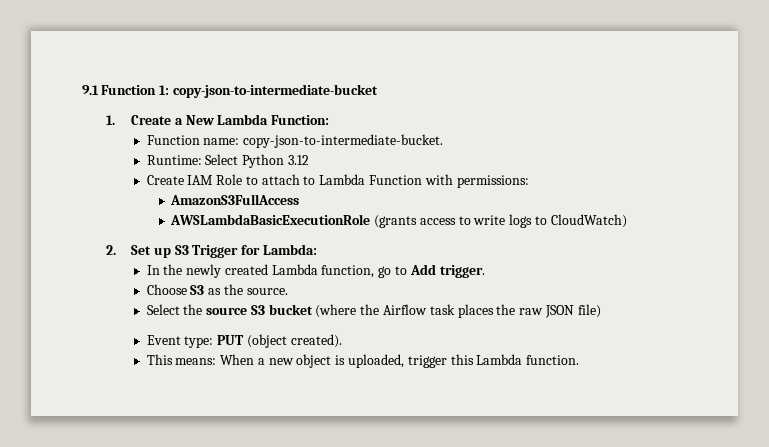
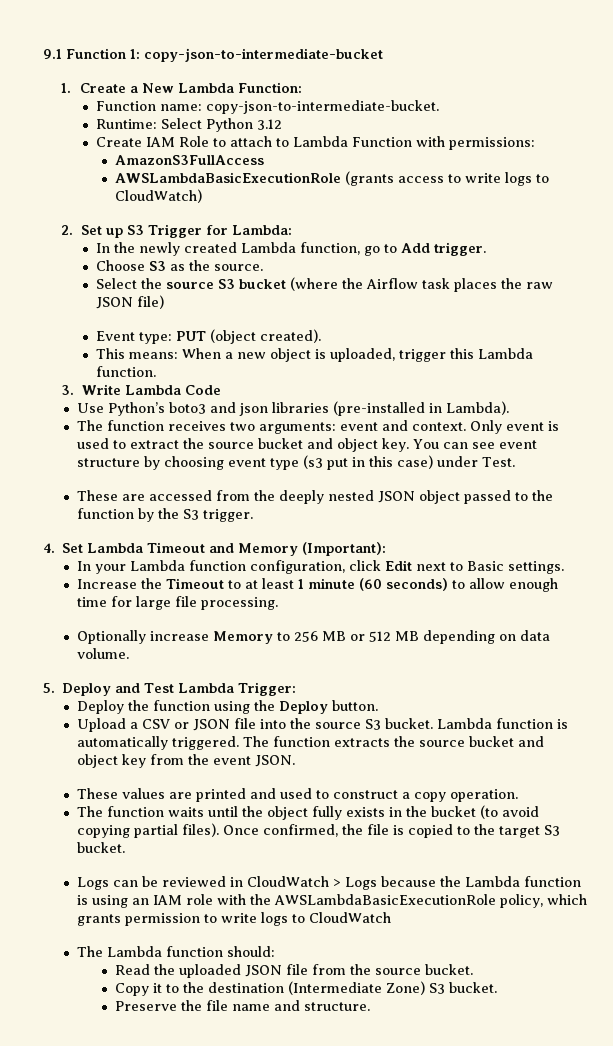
(580, 360) none -> [61,384,221,395] [77,401,510,416] [77,420,560,434] [77,438,538,452] [77,455,516,470] [77,490,554,504] [77,508,254,522] [42,542,386,556] [77,560,565,574] [77,578,559,592] [77,596,279,610] [77,630,551,644] [77,648,130,659] [42,682,296,696] [77,700,379,714] [77,718,569,732] [77,736,545,750] [77,754,296,768] [77,788,519,802] [77,805,540,820] [77,823,561,838] [77,842,126,853] [77,876,582,890] [77,894,588,908] [77,912,392,926] [77,946,276,957] [114,964,473,978] [114,981,497,996] [114,1000,370,1011] // 3. Write Lambda Code // Use Python’s boto3 and json libraries (pre-installed in Lambda). // The function receives two arguments: event and context. Only event is used to extract the source bucket and object key. You can see event structure by choosing event type (s3 put in this case) under Test. // These are accessed from the deeply nested JSON object passed to the function by the S3 trigger. // 4. Set Lambda Timeout and Memory (Important): // In your Lambda function configuration, click Edit next to Basic settings. // Increase the Timeout to at least 1 minute (60 seconds) to allow enough time for large file processing. // Optionally increase Memory to 256 MB or 512 MB depending on data volume. // 5. Deploy and Test Lambda Trigger: // Deploy the function using the Deploy button. // Upload a CSV or JSON file into the source S3 bucket. Lambda function is automatically triggered. The function extracts the source bucket and object key from the event JSON. // These values are printed and used to construct a copy operation. // The function waits until the object fully exists in the bucket (to avoid copying partial files). Once confirmed, the file is copied to the target S3 bucket. // Logs can be reviewed in CloudWatch > Logs because the Lambda function is using an IAM role with the AWSLambdaBasicExecutionRole policy, which grants permission to write logs to CloudWatch // The Lambda function should: // Read the uploaded JSON file from the source bucket. // Copy it to the destination (Intermediate Zone) S3 bucket. // Preserve the file name and structure.

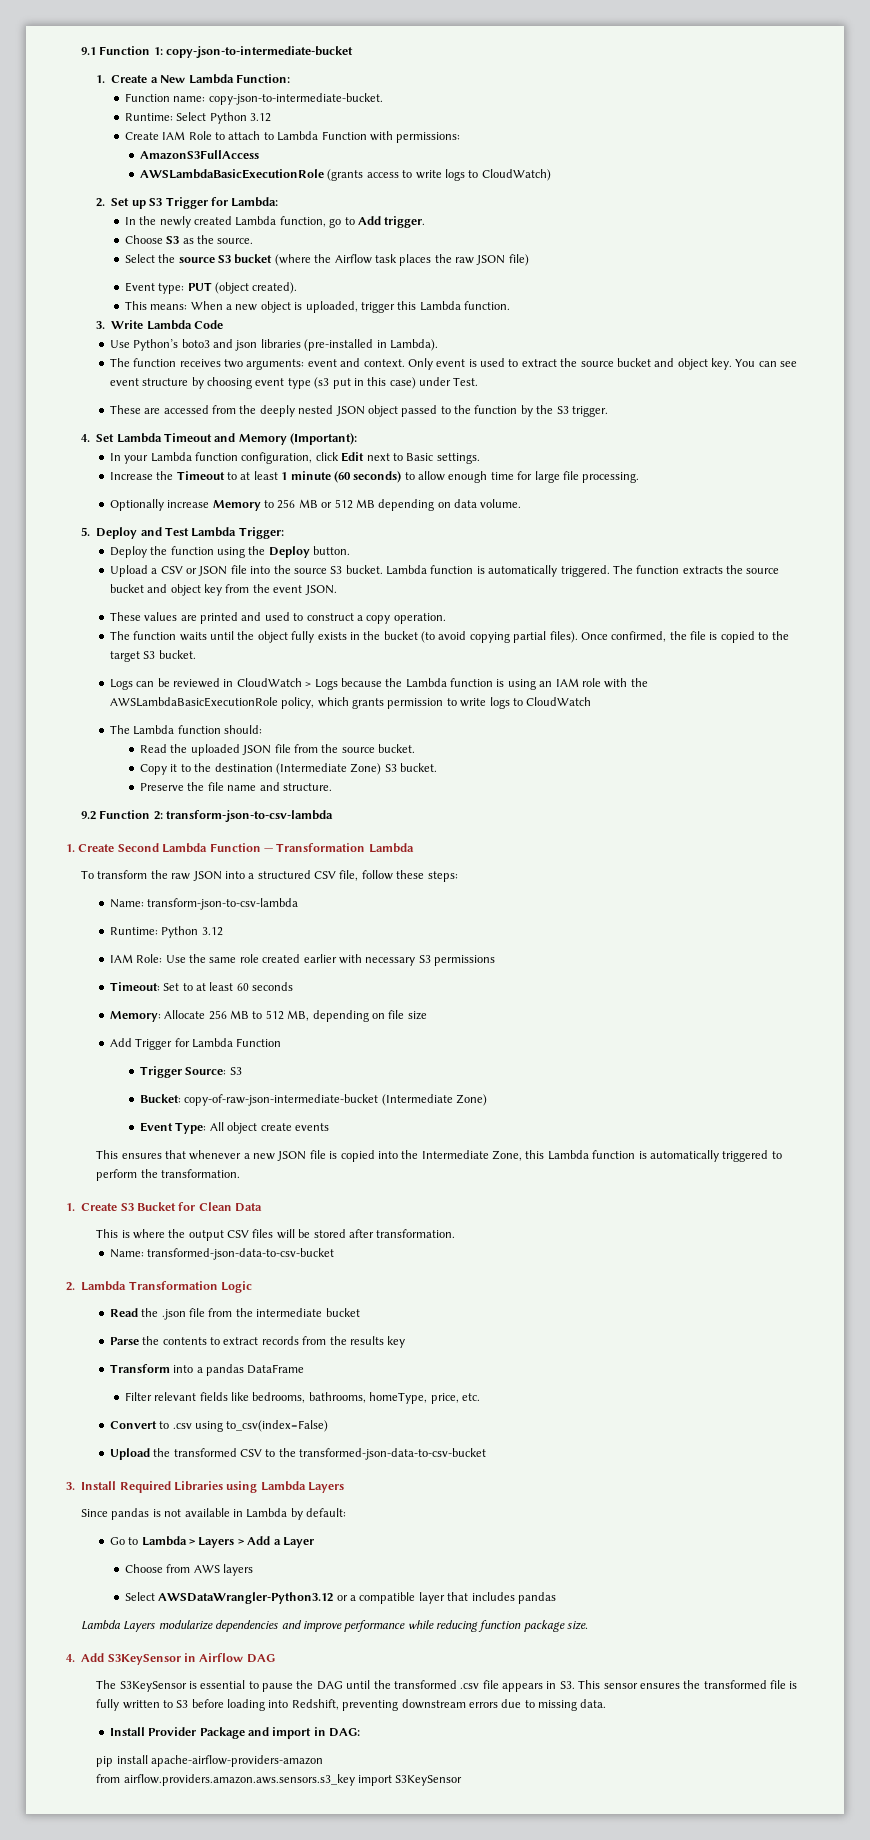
(370, 1006) none -> [81,810,334,822] [66,843,414,853] [81,870,458,882] [109,898,299,910] [109,926,223,938] [109,954,496,966] [109,982,294,991] [109,1010,427,1022] [109,1038,282,1050] [140,1066,242,1078] [140,1094,488,1106] [140,1122,329,1134] [96,1150,782,1162] [96,1169,240,1181] [66,1202,263,1212] [96,1229,456,1241] [109,1248,335,1260] [66,1281,252,1293] [109,1308,360,1320] [109,1336,406,1348] [109,1364,305,1376] [124,1392,480,1404] [109,1420,329,1432] [109,1448,487,1460] [66,1481,345,1493] [81,1508,347,1520] [109,1536,314,1548] [124,1564,254,1576] [124,1592,556,1604] [81,1620,589,1632] [66,1653,275,1665] [96,1680,798,1692] [96,1699,607,1711] [109,1727,361,1739] [96,1755,323,1767] [96,1774,463,1786] // 9.2 Function 2: transform-json-to-csv-lambda // 1. Create Second Lambda Function — Transformation Lambda // To transform the raw JSON into a structured CSV file, follow these steps: // Name: transform-json-to-csv-lambda // Runtime: Python 3.12 // IAM Role: Use the same role created earlier with necessary S3 permissions // Timeout: Set to at least 60 seconds // Memory: Allocate 256 MB to 512 MB, depending on file size // Add Trigger for Lambda Function // Trigger Source: S3 // Bucket: copy-of-raw-json-intermediate-bucket (Intermediate Zone) // Event Type: All object create events // This ensures that whenever a new JSON file is copied into the Intermediate Zone, this Lambda function is automatically triggered to perform the transformation. // 1. Create S3 Bucket for Clean Data // This is where the output CSV files will be stored after transformation. // Name: transformed-json-data-to-csv-bucket // 2. Lambda Transformation Logic // Read the .json file from the intermediate bucket // Parse the contents to extract records from the results key // Transform into a pandas DataFrame // Filter relevant fields like bedrooms, bathrooms, homeType, price, etc. // Convert to .csv using to_csv(index=False) // Upload the transformed CSV to the transformed-json-data-to-csv-bucket // 3. Install Required Libraries using Lambda Layers // Since pandas is not available in Lambda by default: // Go to Lambda > Layers > Add a Layer // Choose from AWS layers // Select AWSDataWrangler-Python3.12 or a compatible layer that includes pandas // Lambda Layers modularize dependencies and improve performance while reducing function package size. // 4. Add S3KeySensor in Airflow DAG // The S3KeySensor is essential to pause the DAG until the transformed .csv file appears in S3. This sensor ensures the transformed file is fully written to S3 before loading into Redshift, preventing downstream errors due to missing data. // Install Provider Package and import in DAG: // pip install apache-airflow-providers-amazon // from airflow.providers.amazon.aws.sensors.s3_key import S3KeySensor

